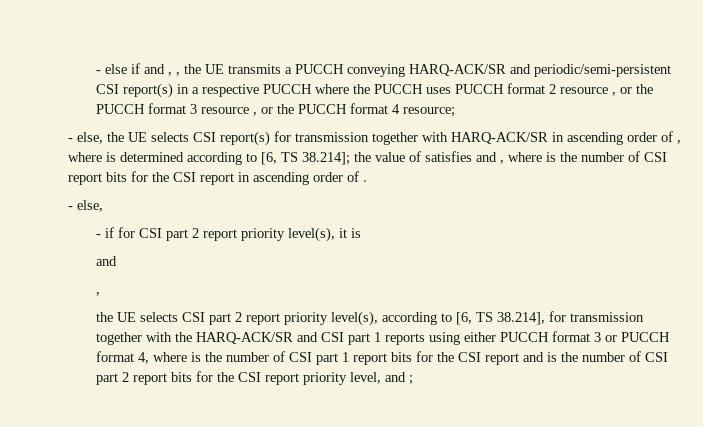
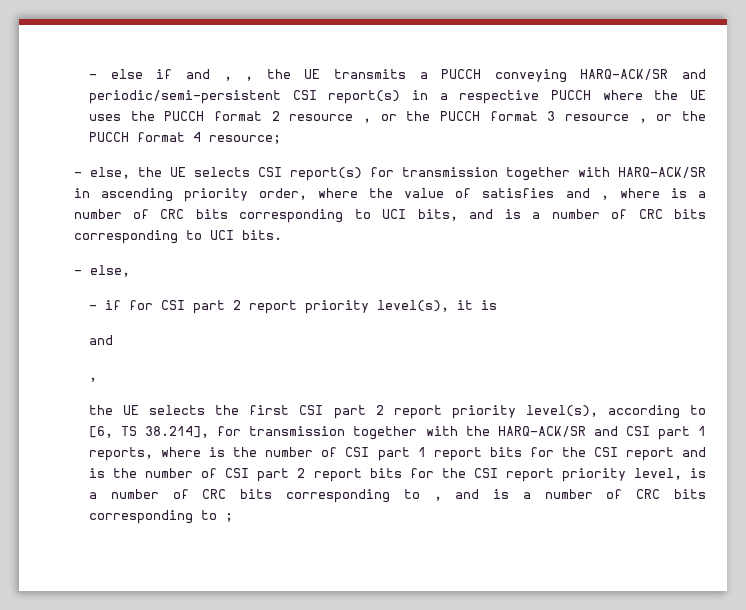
[373,84,451,94] PUCCH uses -> [690,90,707,100] [89,111,155,121] UE uses the
[627,131,682,144] [68,152,351,165] order of , where is determined according to [6, TS 38.214]; -> [183,188,358,202] priority order, where
[560,151,668,162] [68,171,368,185] the number of CSI report bits for the CSI report in ascending order of . -> [698,191,707,198] [73,209,706,223] [73,230,282,244] a number of CRC bits corresponding to UCI bits, and is a number of CRC bits corresponding to UCI bits.
(178, 317) none -> [215,405,290,415] the first
[384,331,670,345] [95,351,149,364] reports using either PUCCH format 3 or PUCCH format 4, -> [89,447,154,461] reports,
[384,372,406,382] and -> [690,468,707,478] [89,489,707,503] [89,510,218,524] is a number of CRC bits corresponding to , and is a number of CRC bits corresponding to

